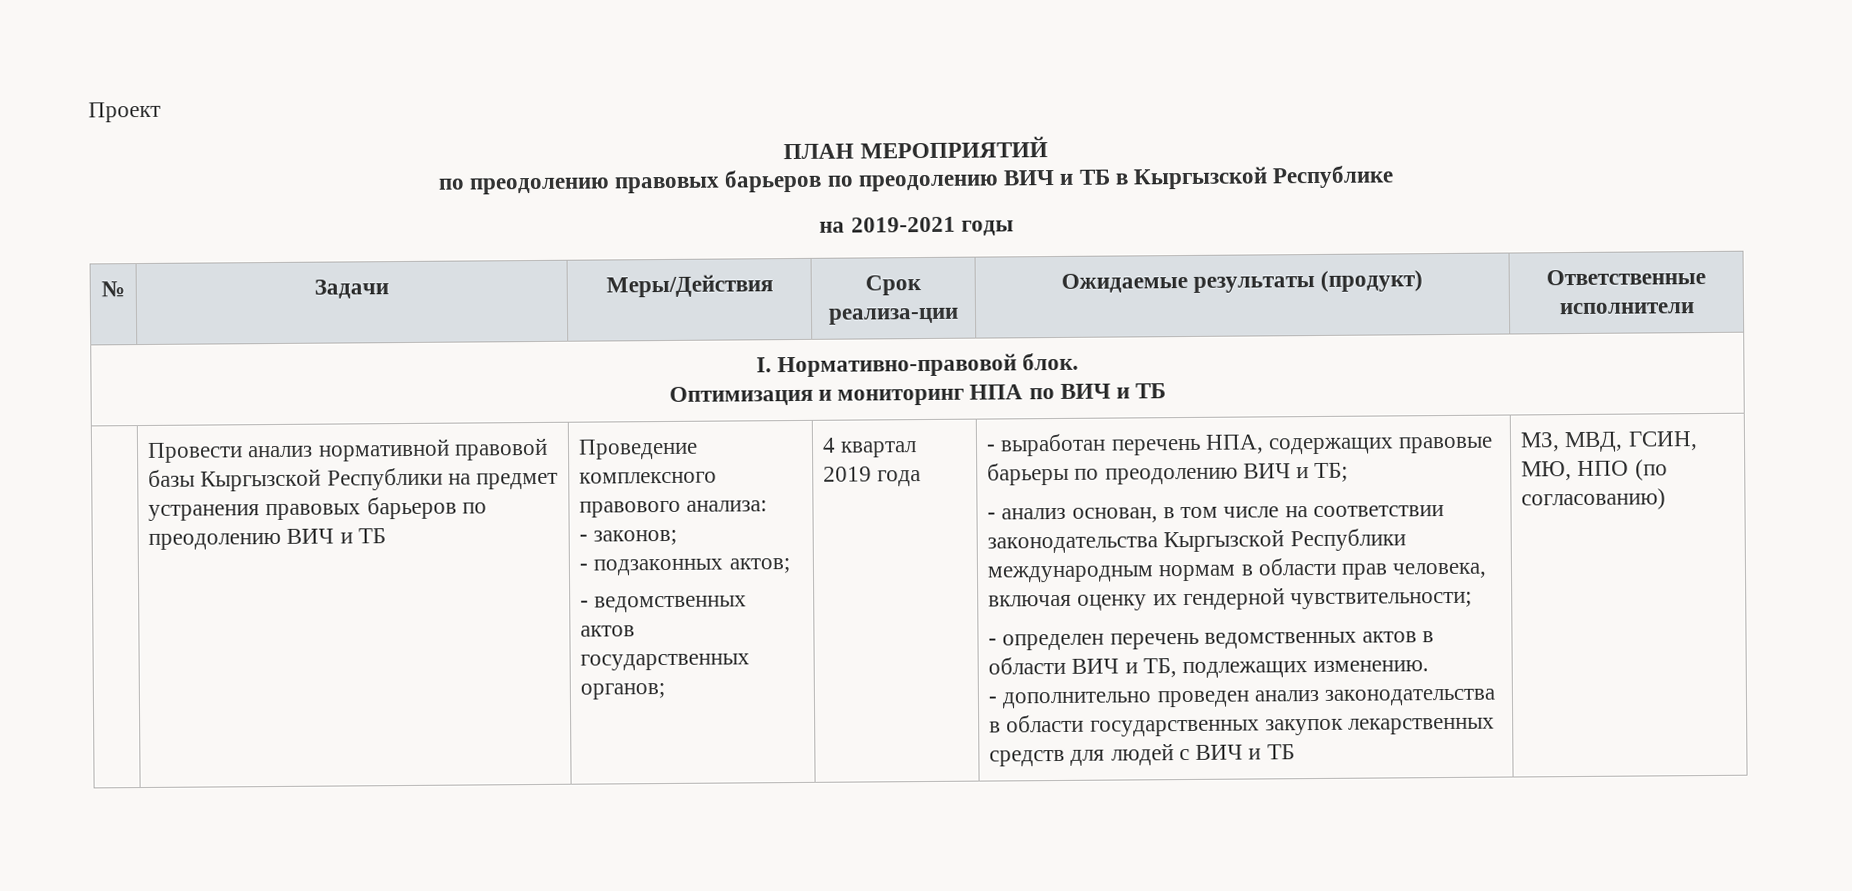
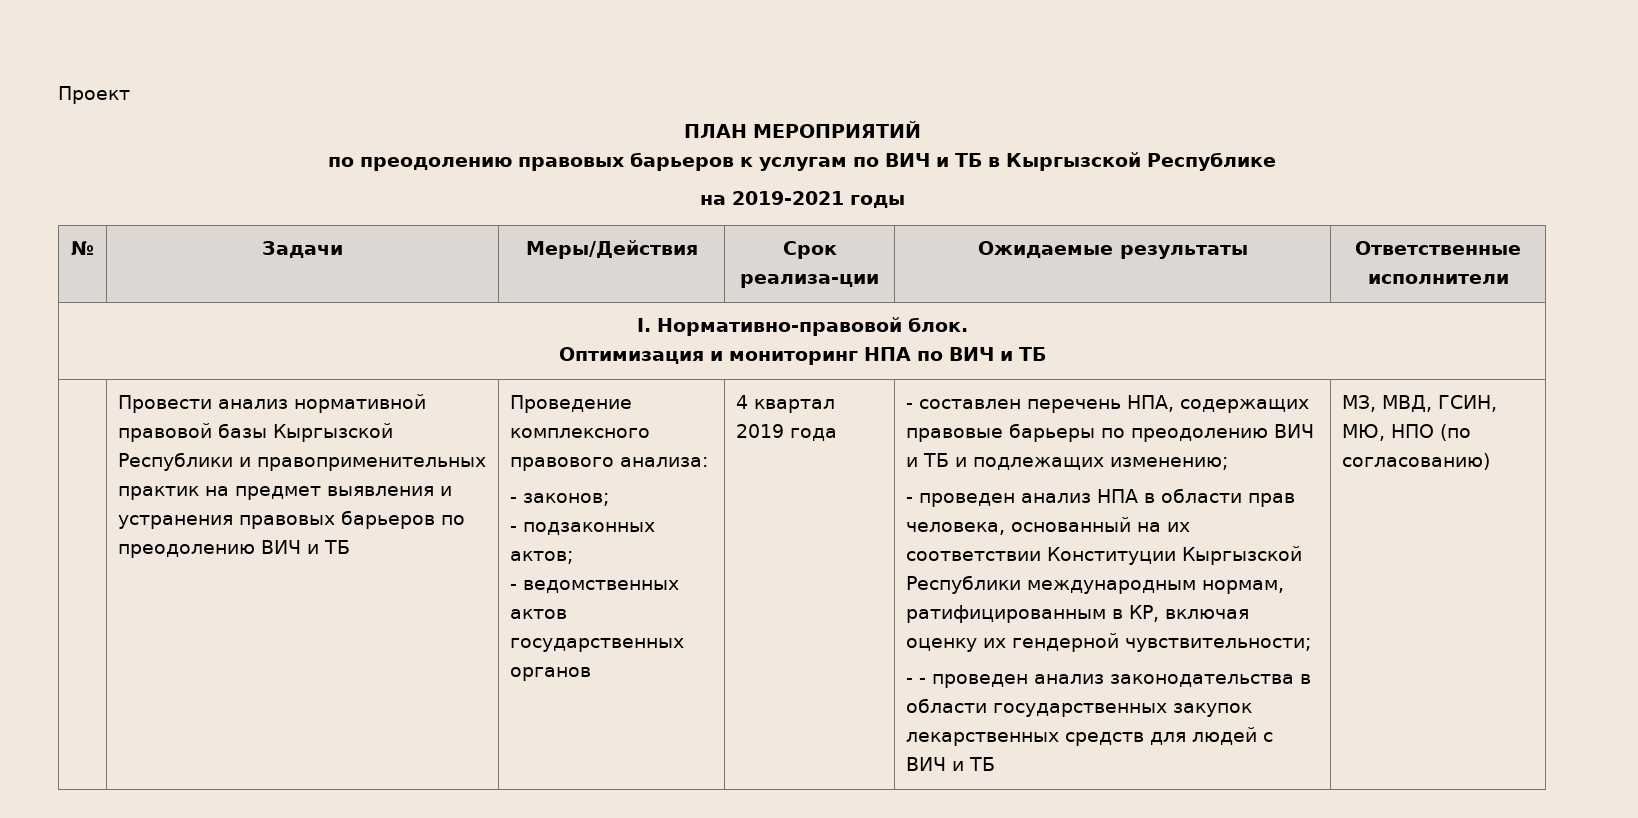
[826,174,999,192] по преодолению -> [740,157,879,171] к услугам по
[1320,270,1424,292] (продукт) -> (1248, 252) none
[447,472,559,490] на предмет -> [239,457,487,471] [118,486,453,500] и правоприменительных практик на предмет выявления и
[580,683,666,700] органов; -> [510,667,592,681] органов
[1000,433,1107,457] выработан -> [919,399,1022,409] составлен
[1314,462,1349,483] [987,505,1444,523] [987,528,1406,554] [987,557,1488,583] ТБ; // - анализ основан, в том числе на соответствии законодательства Кыргызской Республики международным нормам в области прав человека, -> [923,453,1229,470] [906,488,1296,507] [906,517,1191,535] [906,546,1303,565] [906,575,1285,594] [906,605,1160,623] ТБ и подлежащих изменению; // - проведен анализ НПА в области прав человека, основанный на их соответствии Конституции Кыргызской Республики международным нормам, ратифицированным в КР,
[1002,631,1435,651] [988,656,1430,679] [988,691,1153,709] определен перечень ведомственных актов в области ВИЧ и ТБ, подлежащих изменению. // - дополнительно -> [919,678,927,684] -

